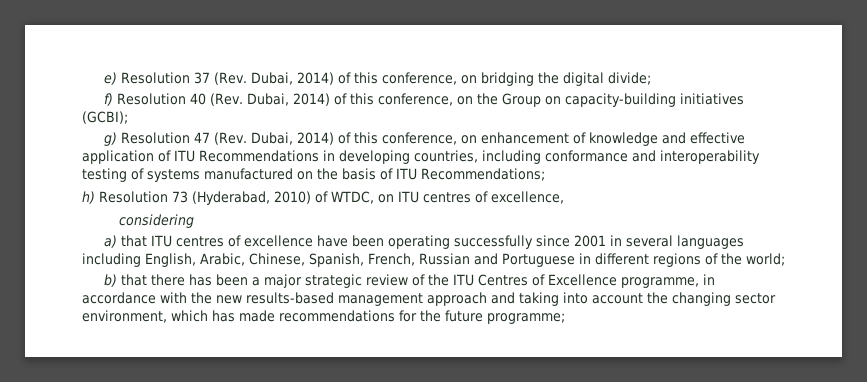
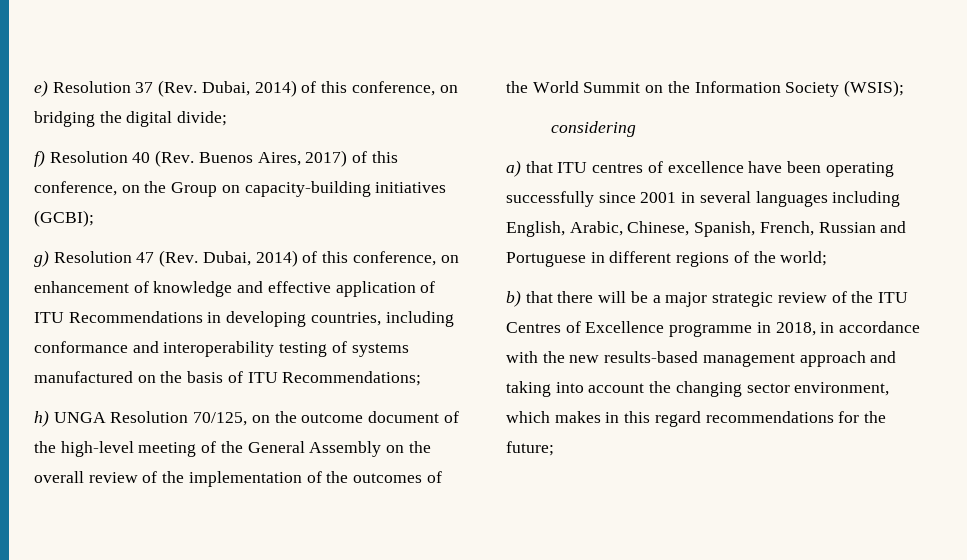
[247,93,331,106] Dubai, 2014) -> [198,150,348,167] Buenos Aires, 2017)
[99,191,564,205] Resolution 73 (Hyderabad, 2010) of WTDC, on ITU centres of excellence, -> [53,411,459,426] [34,441,431,457] [34,471,442,487] [506,80,905,97] UNGA Resolution 70/125, on the outcome document of the high-level meeting of the General Assembly on the overall review of the implementation of the outcomes of the World Summit on the Information Society (WSIS);
[189,274,249,286] has been -> [598,291,648,303] will be
[621,277,700,288] programme, -> [669,322,816,337] programme in 2018,
[212,310,275,322] has made -> [554,411,701,427] makes in this regard
[445,310,565,324] future programme; -> [506,441,554,456] future;

